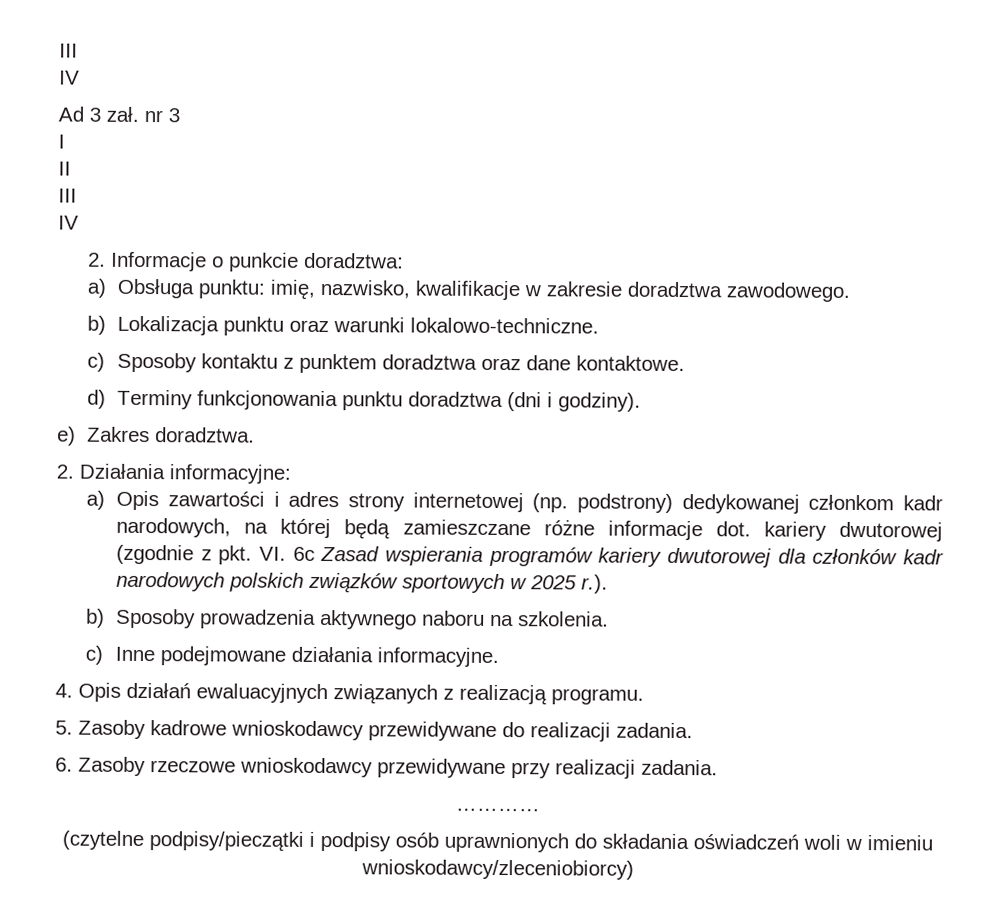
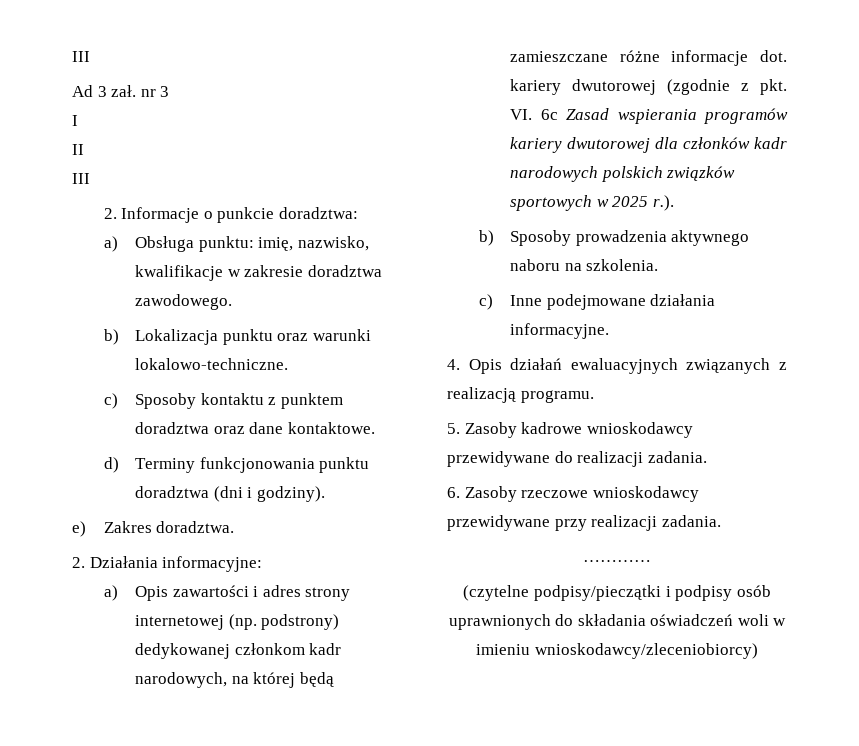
[59,43,78,58] [59,70,80,85] III // IV -> [72,51,90,62] III
[58,215,79,230] // IV -> (90, 178) none

